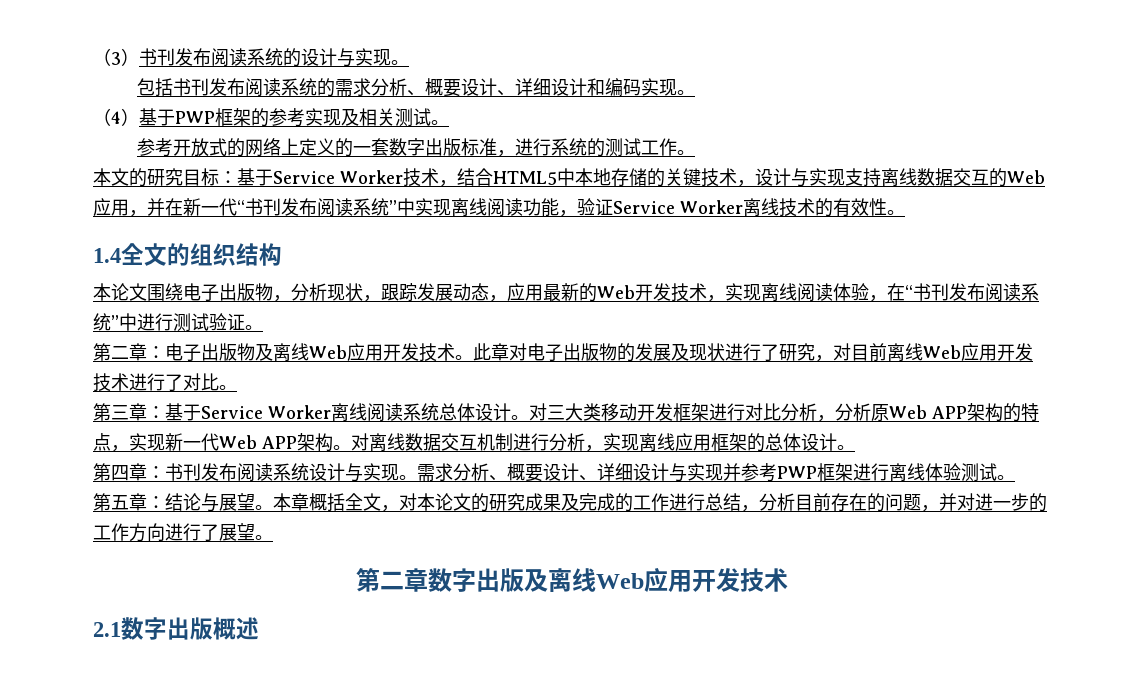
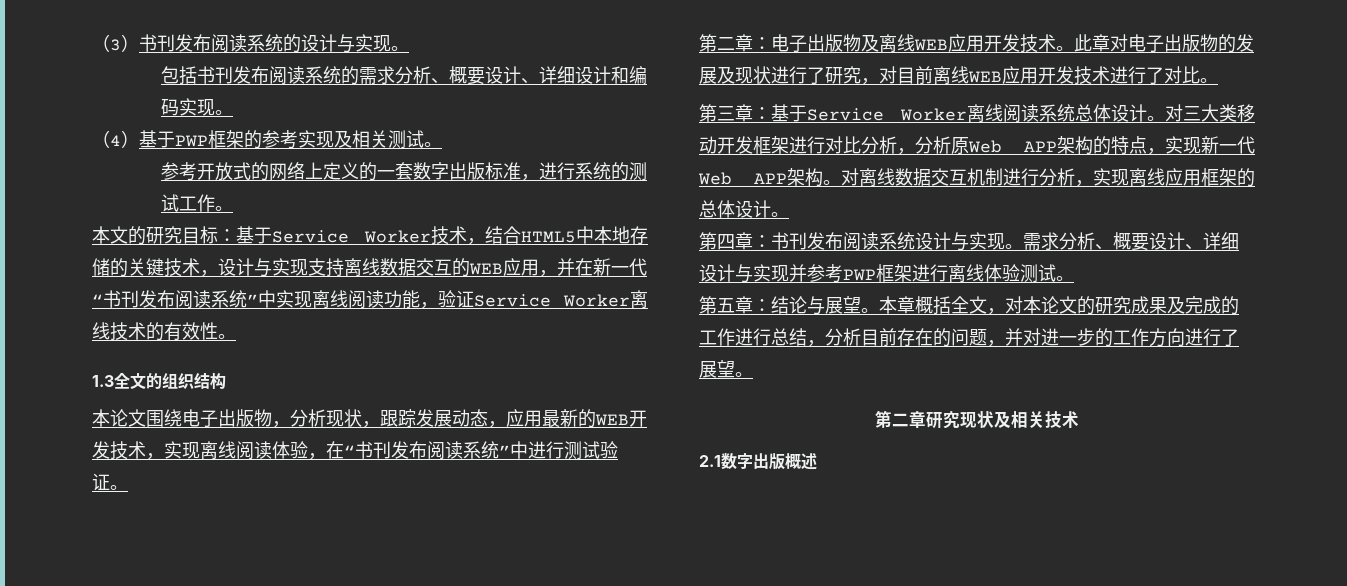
[1007,170,1045,184] Web -> [469,263,503,275] WEB
[93,248,121,263] 1.4 -> [92,375,114,387] 1.3
[597,285,635,299] Web -> [595,414,629,426] WEB
[309,345,347,359] Web -> [914,39,948,51] WEB
[923,345,961,359] Web -> [968,71,1002,83] WEB
[427,568,740,592] 数字出版及离线Web应用开发 -> [926,411,1045,429] 研究现状及相关

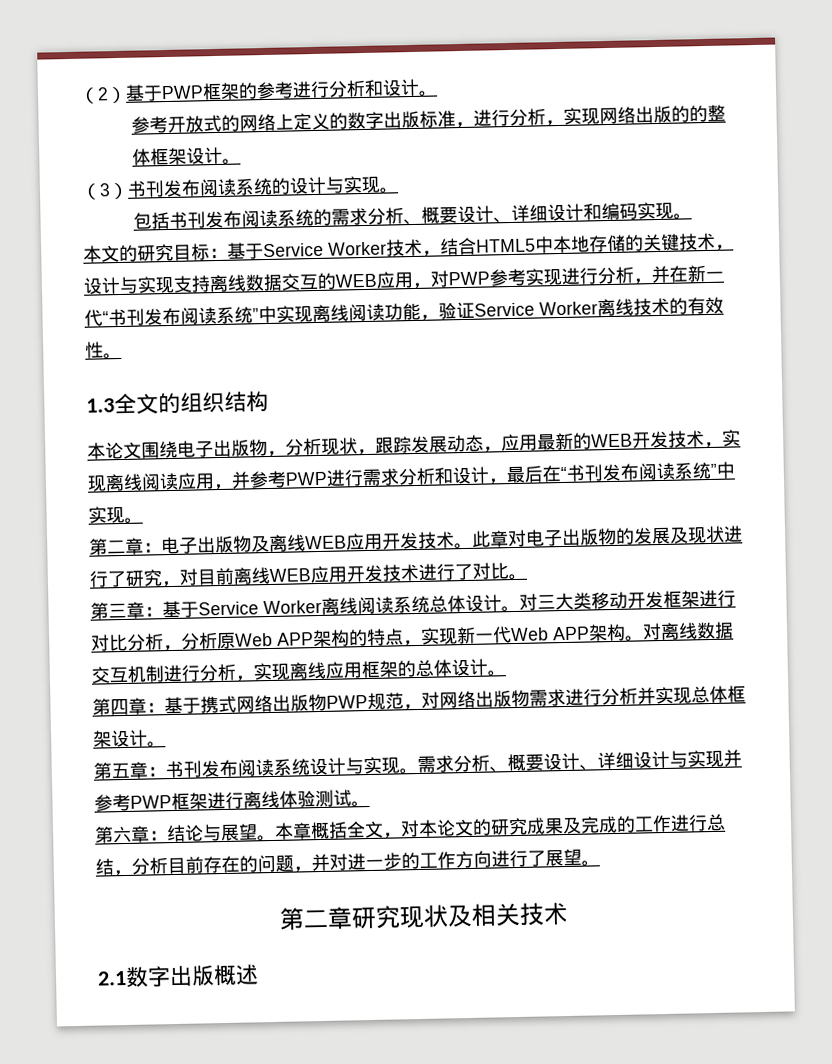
[92,34,110,52] （ -> [79,78,438,104] [130,104,726,134] [131,146,241,166] [81,183,101,200] （2）基于PWP框架的参考进行分析和设计。 // 参考开放式的网络上定义的数字出版标准，进行分析，实现网络出版的的整体框架设计。 // （
[92,130,442,149] [160,162,647,181] [160,194,233,212] // （4）基于PWP框架的参考实现及相关测试。 // 参考开放式的网络上定义的一套数字出版标准，进行系统的测试工作。 -> (692, 216) none
(557, 273) none -> [430,266,652,288] 对PWP参考实现进行分析，
[272,441,326,460] 体验， -> [177,465,544,491] 应用，并参考PWP进行需求分析和设计，最后
[528,441,618,460] [92,473,110,491] 进行测试验证 -> [88,506,125,524] 实现
(771, 241) none -> [164,685,746,715] [92,729,166,748] [93,761,166,780] 基于携式网络出版物PWP规范，对网络出版物需求进行分析并实现总体框架设计。 // 第五章：
[717,298,735,313] 五 -> [112,825,132,844] 六

